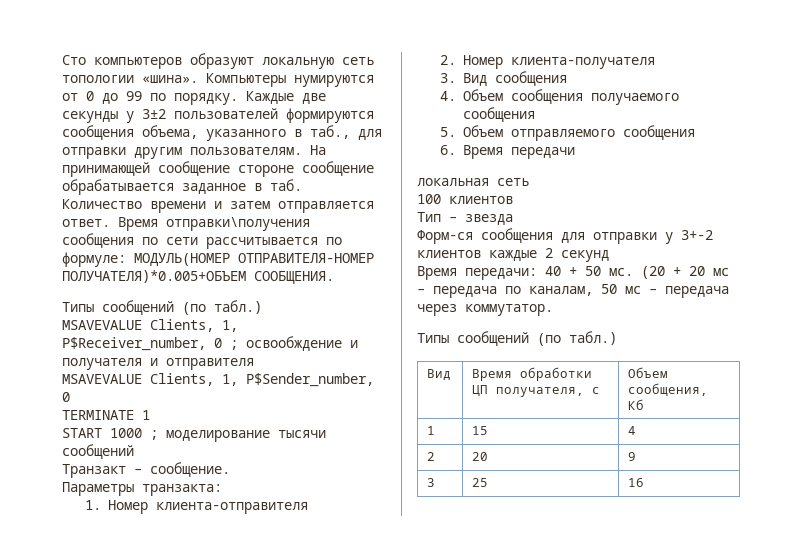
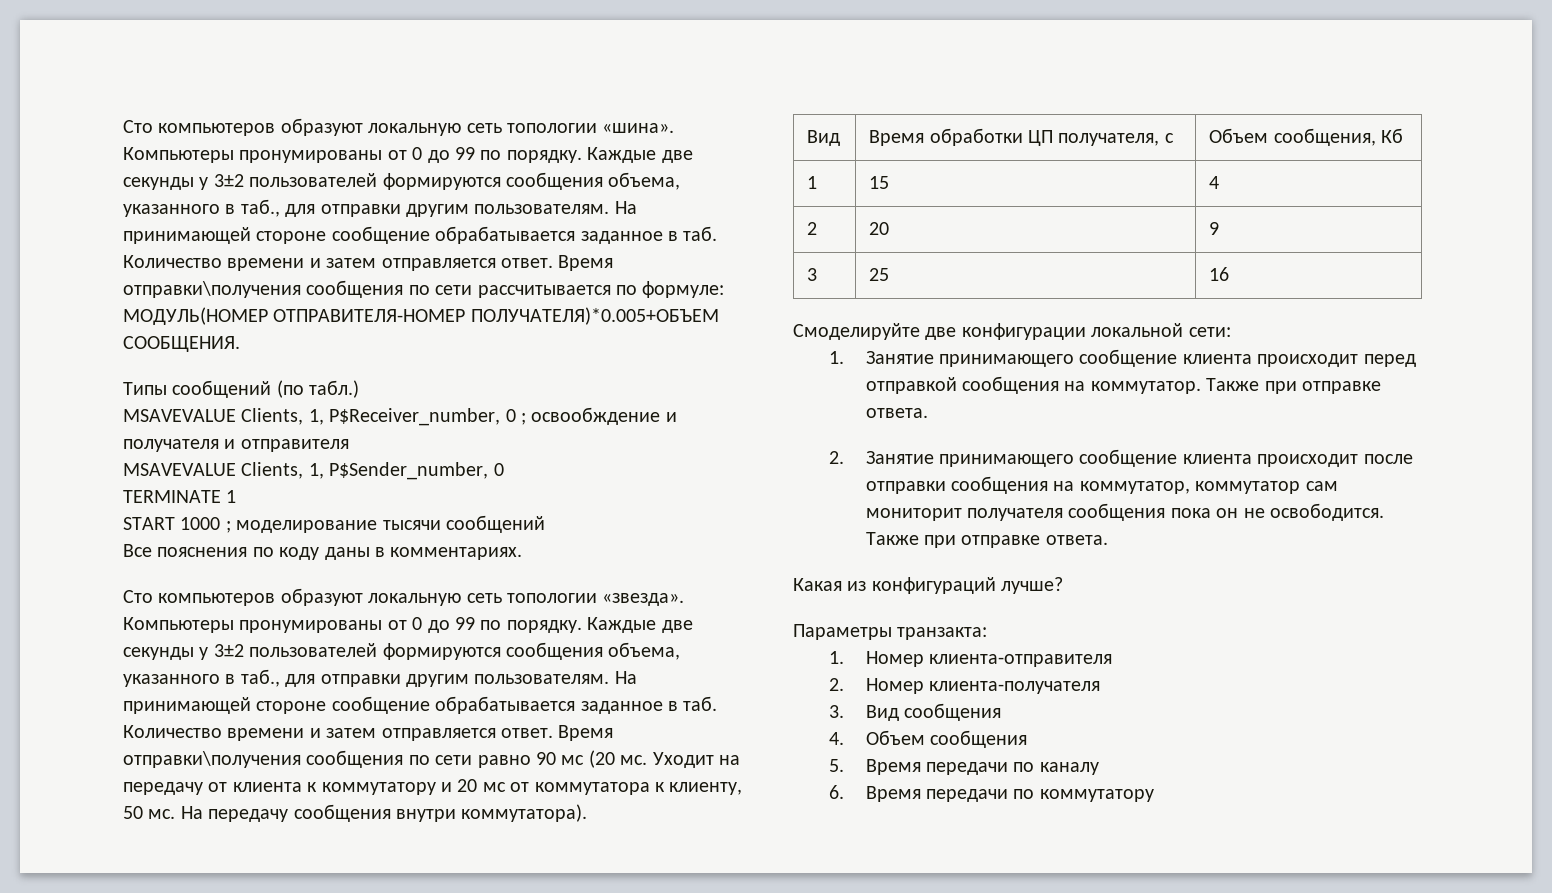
[294,75,374,87] нумируются -> [239,150,383,163] пронумированы
[158,161,230,176] сообщение -> (251, 235) none
[62,462,230,478] [62,482,222,496] [85,500,309,514] [440,55,656,69] [440,71,568,86] [440,89,680,105] [463,107,536,122] [440,125,696,141] [440,145,576,159] [417,178,529,186] [417,194,513,204] [417,212,513,225] [417,228,713,244] [417,248,609,262] [417,266,729,280] [417,284,729,298] [417,304,553,316] [417,331,617,346] Транзакт – сообщение. // Параметры транзакта: // 1. Номер клиента-отправителя // 2. Номер клиента-получателя // 3. Вид сообщения // 4. Объем сообщения получаемого сообщения // 5. Объем отправляемого сообщения // 6. Время передачи // локальная сеть // 100 клиентов // Тип – звезда // Форм-ся сообщения для отправки у 3+-2 клиентов каждые 2 секунд // Время передачи: 40 + 50 мс. (20 + 20 мс – передача по каналам, 50 мс – передача через коммутатор. // Типы сообщений (по табл.) -> [123,544,523,560] [123,588,685,606] [123,617,693,633] [123,642,681,660] [123,669,637,687] [123,696,718,714] [123,725,614,741] [123,750,740,768] [123,779,743,795] [123,804,588,822] Все пояснения по коду даны в комментариях. // Сто компьютеров образуют локальную сеть топологии «звезда». Компьютеры пронумированы от 0 до 99 по порядку. Каждые две секунды у 3±2 пользователей формируются сообщения объема, указанного в таб., для отправки другим пользователям. На принимающей стороне сообщение обрабатывается заданное в таб. Количество времени и затем отправляется ответ. Время отправки\получения сообщения по сети равно 90 мс (20 мс. Уходит на передачу от клиента к коммутатору и 20 мс от коммутатора к клиенту, 50 мс. На передачу сообщения внутри коммутатора).
(645, 482) none -> [793,323,1231,340] [829,349,1416,367] [865,376,1382,394] [865,408,928,418] [829,449,1413,467] [865,476,1338,494] [865,503,1385,521] [865,532,1108,548] [793,577,1064,594] [793,624,988,640] [829,651,1113,667] [829,678,1101,694] [829,703,1002,721] [829,730,1028,748] [829,759,1099,775] [829,785,1154,802] // Смоделируйте две конфигурации локальной сети: // 1. Занятие принимающего сообщение клиента происходит перед отправкой сообщения на коммутатор. Также при отправке ответа. // 2. Занятие принимающего сообщение клиента происходит после отправки сообщения на коммутатор, коммутатор сам мониторит получателя сообщения пока он не освободится. Также при отправке ответа. // Какая из конфигураций лучше? // Параметры транзакта: // 1. Номер клиента-отправителя // 2. Номер клиента-получателя // 3. Вид сообщения // 4. Объем сообщения // 5. Время передачи по каналу // 6. Время передачи по коммутатору

